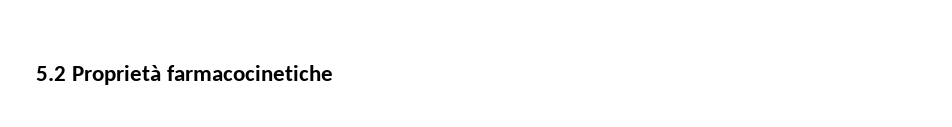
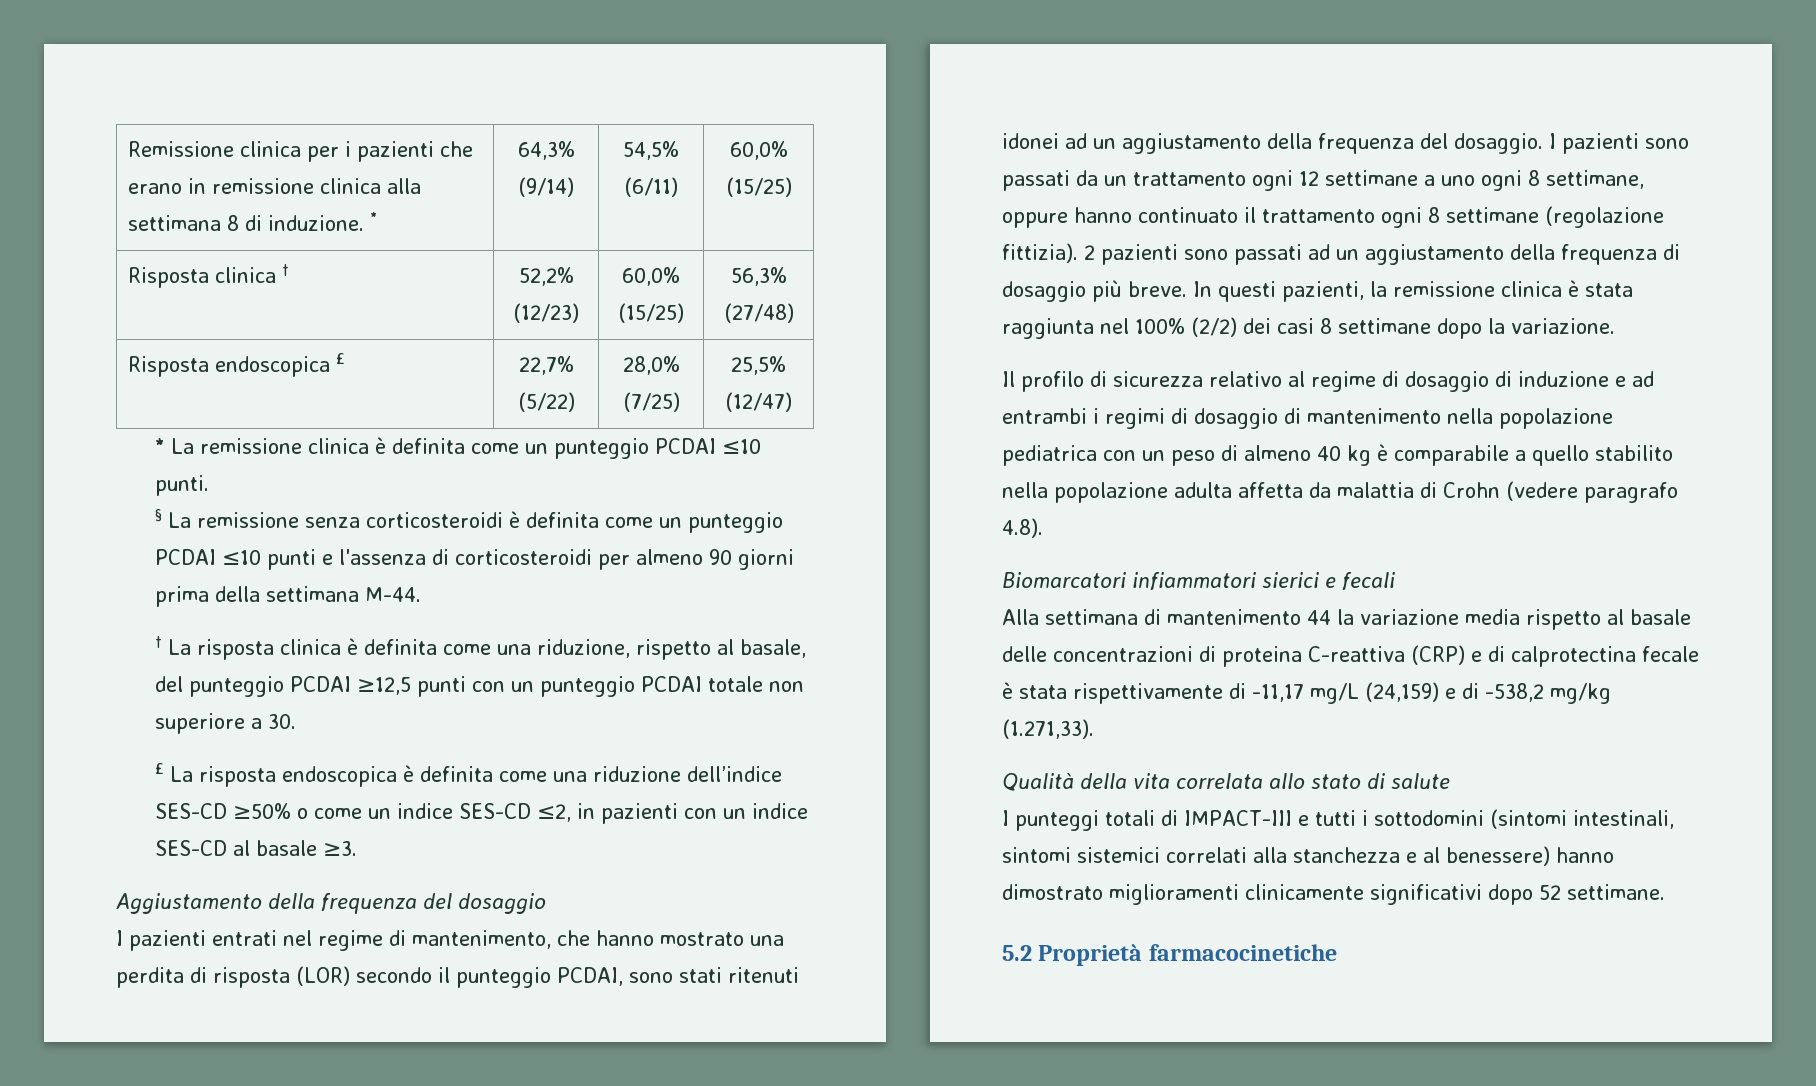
(36, 73) none -> [127,141,473,162] [127,178,421,194] [127,212,377,231] [517,141,575,160] [518,177,574,197] [623,141,679,160] [624,177,678,197] [729,141,788,160] [725,177,792,197] [127,264,289,288] [518,267,574,286] [513,303,579,323] [622,267,680,286] [618,303,684,323] [730,267,787,286] [723,303,794,323] [127,353,345,377] [518,356,574,375] [517,392,575,412] [622,356,680,375] [622,392,680,412] [731,356,786,375] [725,392,792,412] [154,437,761,459] [154,475,209,496] [154,509,783,533] [154,549,794,570] [154,586,421,607] [154,636,806,660] [154,676,804,697] [154,713,296,734] [154,763,782,787] [154,803,808,824] [154,840,357,856] [116,893,546,914] [116,930,784,951] [116,966,799,988] [1002,133,1689,154] [1002,170,1644,191] [1002,206,1664,228] [1002,243,1680,265] [1002,280,1633,302] [1002,317,1615,339] [1002,371,1654,392] [1002,408,1613,429] [1002,444,1673,466] [1002,481,1678,503] [1002,518,1043,538] [1002,572,1395,590] [1002,609,1691,630] [1002,645,1699,667] [1002,682,1611,704] [1002,719,1094,739] [1002,773,1450,791] [1002,809,1674,831] [1002,846,1614,866] [1002,884,1665,905] Remissione clinica per i pazienti che erano in remissione clinica alla settimana 8 di induzione. * | 64,3% (9/14) | 54,5% (6/11) | 60,0% (15/25) // Risposta clinica † | 52,2% (12/23) | 60,0% (15/25) | 56,3% (27/48) // Risposta endoscopica £ | 22,7% (5/22) | 28,0% (7/25) | 25,5% (12/47) // * La remissione clinica è definita come un punteggio PCDAI ≤10 punti. // § La remissione senza corticosteroidi è definita come un punteggio PCDAI ≤10 punti e l'assenza di corticosteroidi per almeno 90 giorni prima della settimana M-44. // † La risposta clinica è definita come una riduzione, rispetto al basale, del punteggio PCDAI ≥12,5 punti con un punteggio PCDAI totale non superiore a 30. // £ La risposta endoscopica è definita come una riduzione dell’indice SES-CD ≥50% o come un indice SES-CD ≤2, in pazienti con un indice SES-CD al basale ≥3. // Aggiustamento della frequenza del dosaggio // I pazienti entrati nel regime di mantenimento, che hanno mostrato una perdita di risposta (LOR) secondo il punteggio PCDAI, sono stati ritenuti idonei ad un aggiustamento della frequenza del dosaggio. I pazienti sono passati da un trattamento ogni 12 settimane a uno ogni 8 settimane, oppure hanno continuato il trattamento ogni 8 settimane (regolazione fittizia). 2 pazienti sono passati ad un aggiustamento della frequenza di dosaggio più breve. In questi pazienti, la remissione clinica è stata raggiunta nel 100% (2/2) dei casi 8 settimane dopo la variazione. // Il profilo di sicurezza relativo al regime di dosaggio di induzione e ad entrambi i regimi di dosaggio di mantenimento nella popolazione pediatrica con un peso di almeno 40 kg è comparabile a quello stabilito nella popolazione adulta affetta da malattia di Crohn (vedere paragrafo 4.8). // Biomarcatori infiammatori sierici e fecali // Alla settimana di mantenimento 44 la variazione media rispetto al basale delle concentrazioni di proteina C-reattiva (CRP) e di calprotectina fecale è stata rispettivamente di -11,17 mg/L (24,159) e di -538,2 mg/kg (1.271,33). // Qualità della vita correlata allo stato di salute // I punteggi totali di IMPACT-III e tutti i sottodomini (sintomi intestinali, sintomi sistemici correlati alla stanchezza e al benessere) hanno dimostrato miglioramenti clinicamente significativi dopo 52 settimane. //

